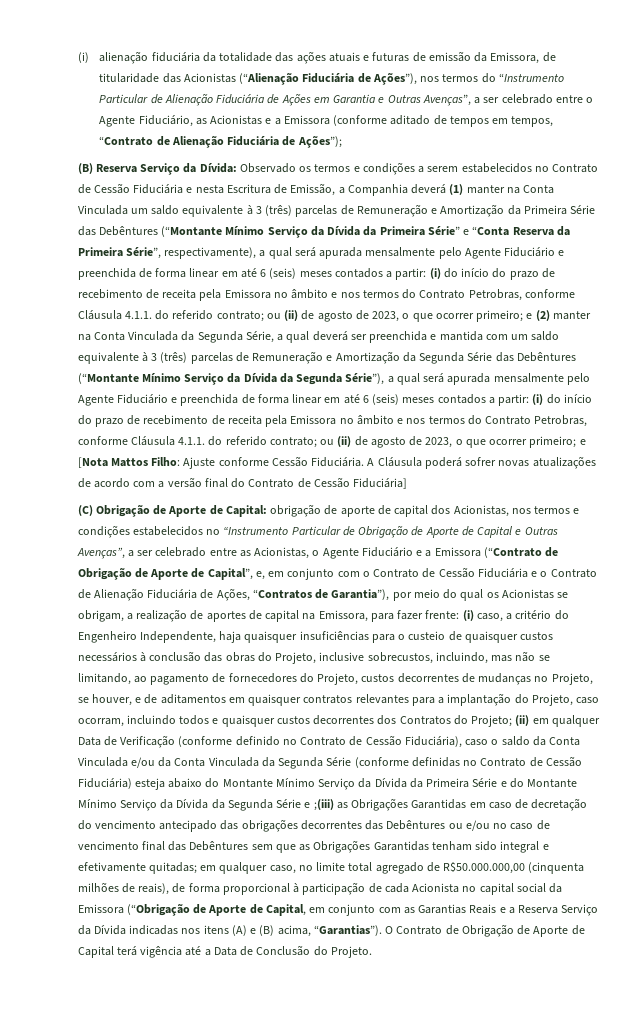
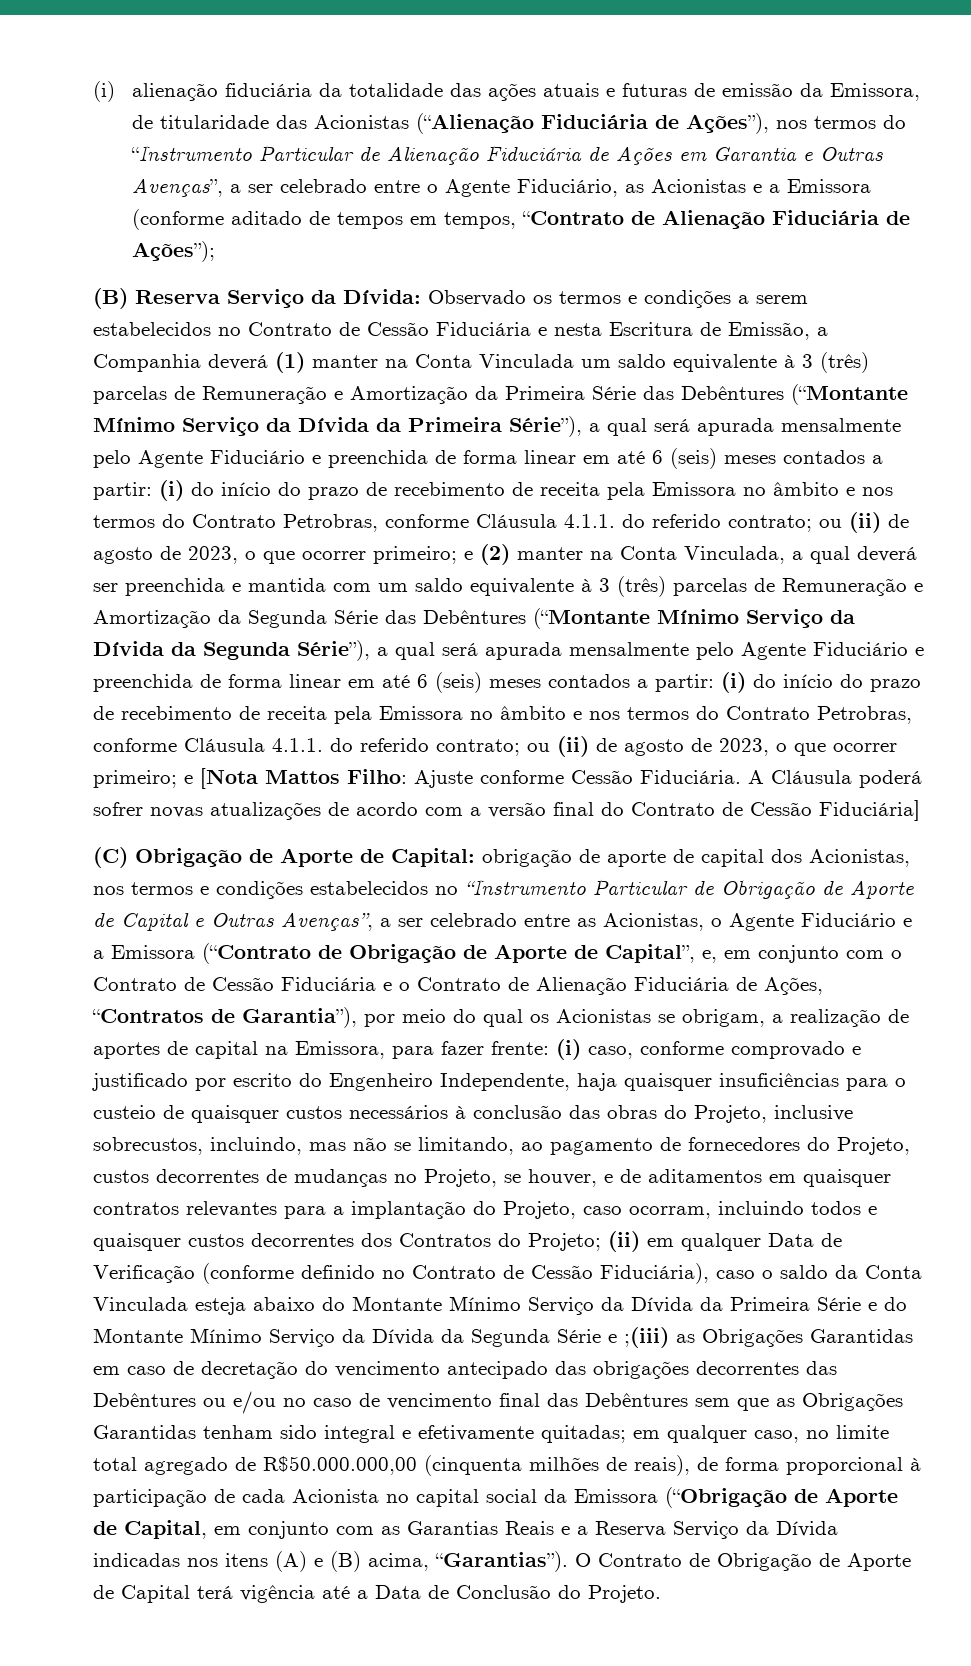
[427,226,570,236] [77,247,257,259] Série” e “Conta Reserva da Primeira Série”, respectivamente), -> [508,416,582,437] Série”),
[128,331,274,343] Vinculada da Segunda Série, -> [683,546,785,564] Vinculada,
[506,610,552,620] a critério -> [639,1041,861,1059] [91,1073,292,1091] conforme comprovado e justificado por escrito
[130,756,582,769] [77,778,132,789] e/ou da Conta Vinculada da Segunda Série (conforme definidas no Contrato de Cessão Fiduciária) -> (188, 1304) none

